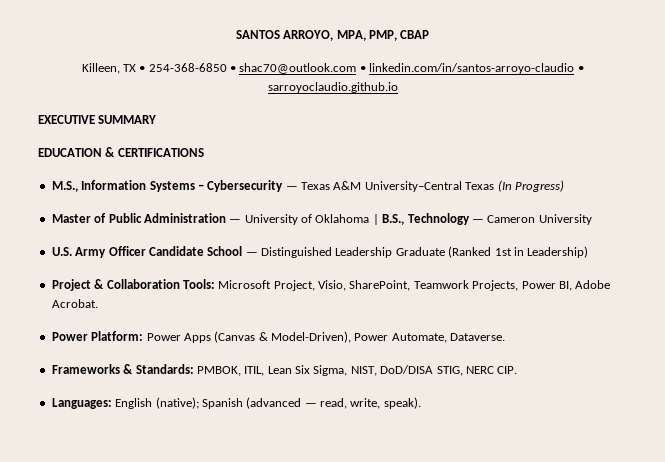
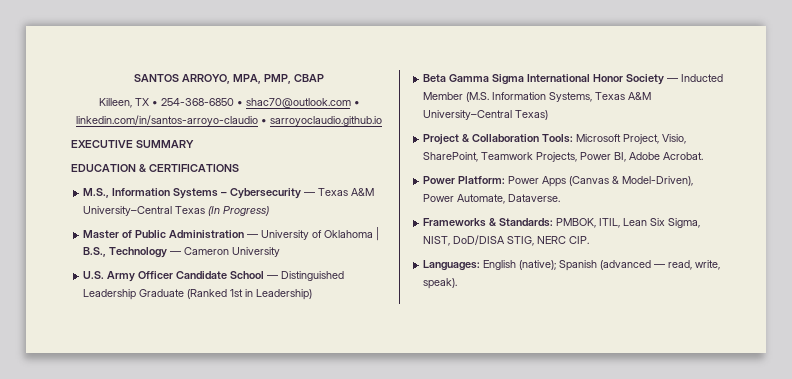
(589, 252) none -> [423,74,724,85] [423,92,652,102] [423,110,549,120] // Beta Gamma Sigma International Honor Society — Inducted Member (M.S. Information Systems, Texas A&M University–Central Texas)

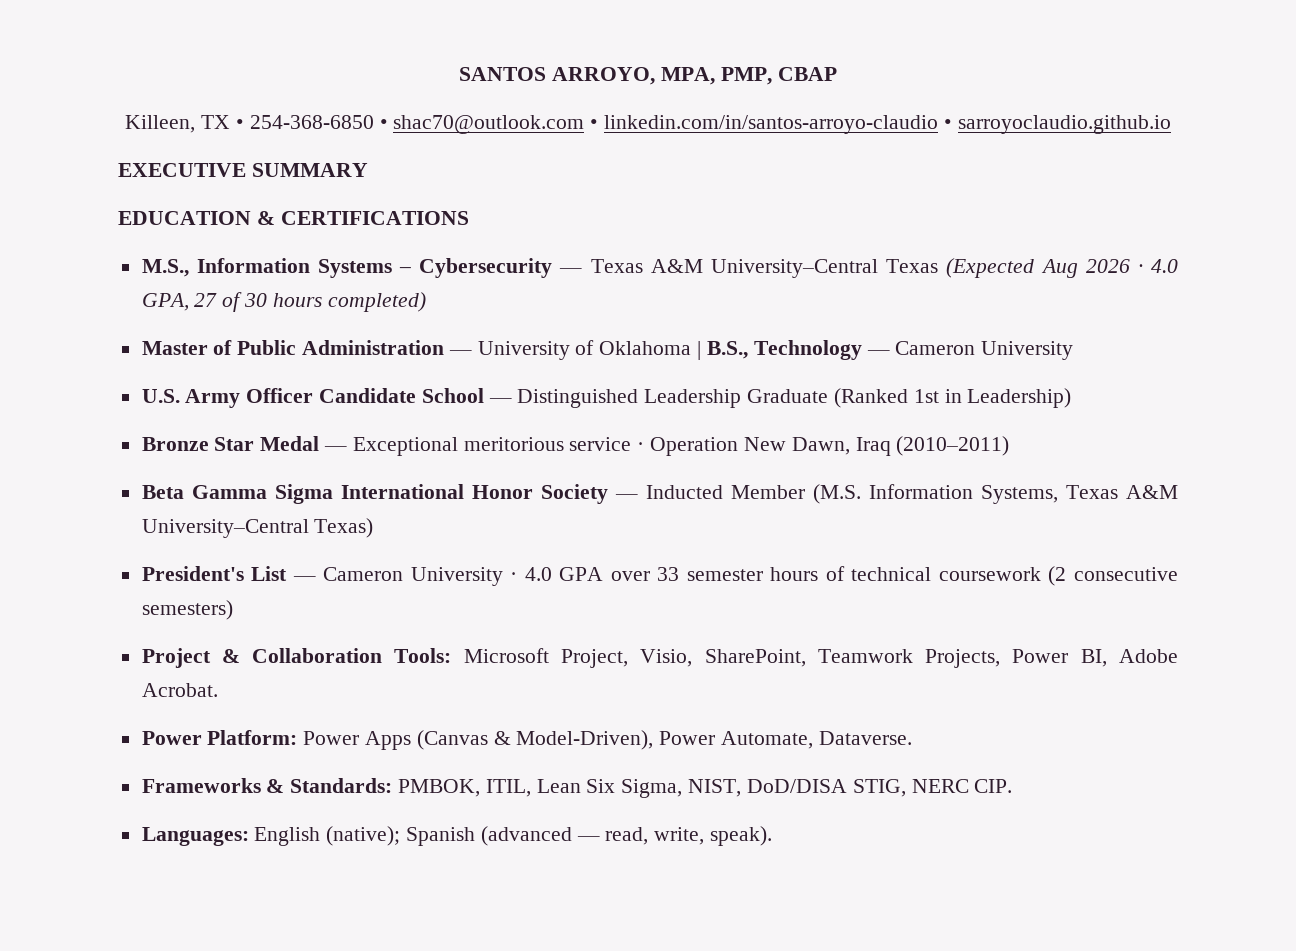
[208,206,270,216] (In Progress) -> [946,258,1178,278] [141,292,426,312] (Expected Aug 2026 · 4.0 GPA, 27 of 30 hours completed)
(313, 294) none -> [141,436,1010,456] // Bronze Star Medal — Exceptional meritorious service · Operation New Dawn, Iraq (2010–2011)
(549, 115) none -> [141,566,1179,586] [141,600,233,620] // President's List — Cameron University · 4.0 GPA over 33 semester hours of technical coursework (2 consecutive semesters)

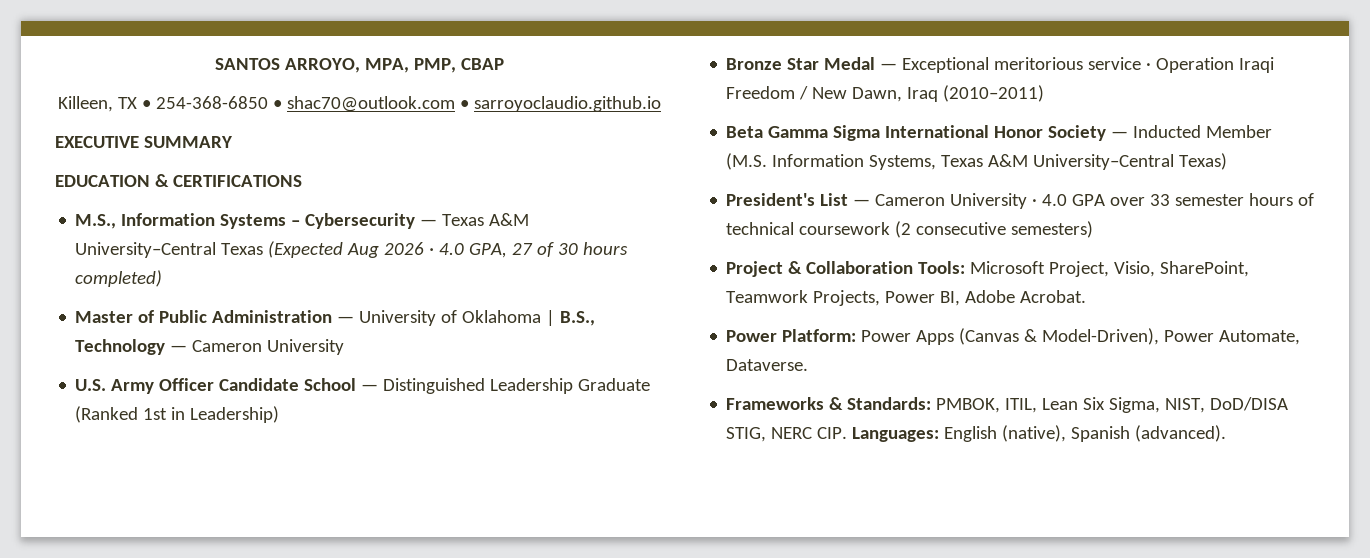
[604,115,952,134] linkedin.com/in/santos-arroyo-claudio • -> (469, 104) none
(739, 446) none -> [1239,57,1275,73] [726,86,809,100] Iraqi Freedom /
(1013, 786) // -> (848, 433) none
[326,826,773,846] (native); Spanish (advanced — read, write, speak). -> [1002,425,1227,442] (native), Spanish (advanced).

